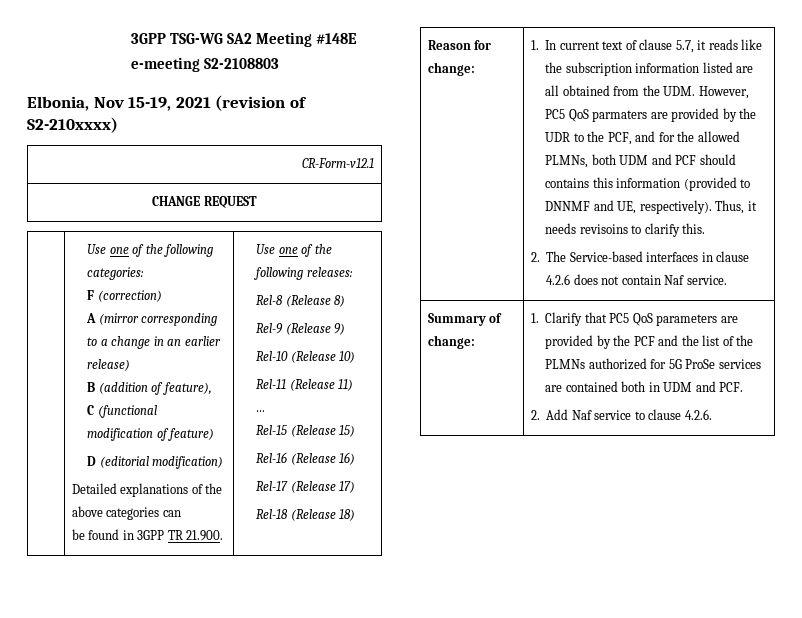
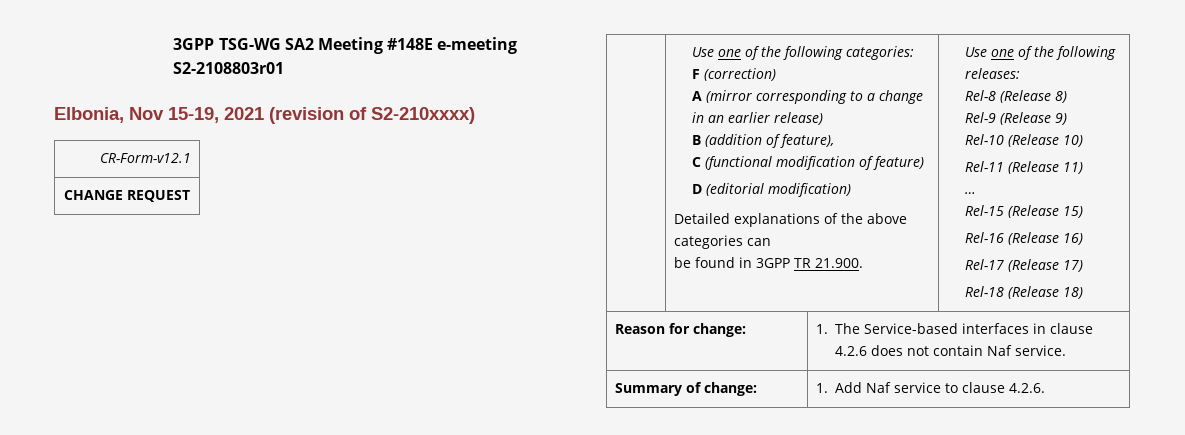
[203,58,279,69] S2-2108803 -> [173,62,285,74] S2-2108803r01
[545,39,763,53] [545,62,754,76] [545,85,749,99] [545,108,757,122] [545,131,740,145] [545,154,736,168] [545,177,751,191] [545,200,757,214] [545,223,706,237] [530,252,540,262] In current text of clause 5.7, it reads like the subscription information listed are all obtained from the UDM. However, PC5 QoS parmaters are provided by the UDR to the PCF, and for the allowed PLMNs, both UDM and PCF should contains this information (provided to DNNMF and UE, respectively). Thus, it needs revisoins to clarify this. // 2. -> (828, 329) none
[545,312,738,326] [545,335,754,349] [545,358,761,370] [545,381,744,392] [530,410,540,420] Clarify that PC5 QoS parameters are provided by the PCF and the list of the PLMNs authorized for 5G ProSe services are contained both in UDM and PCF. // 2. -> (828, 388) none

